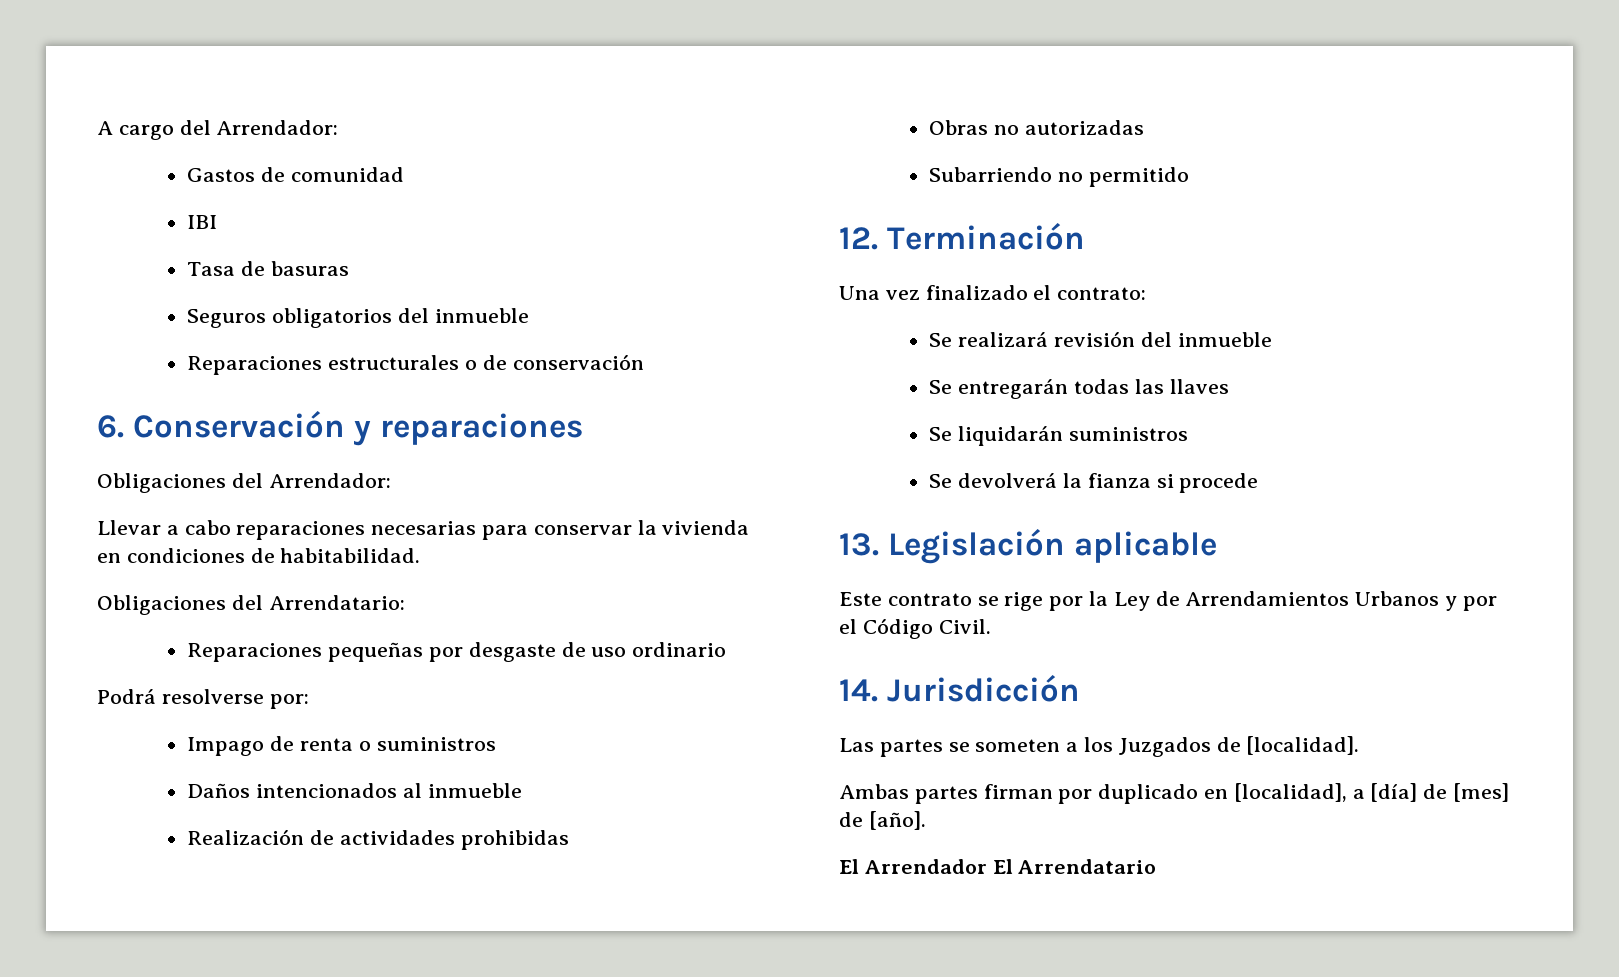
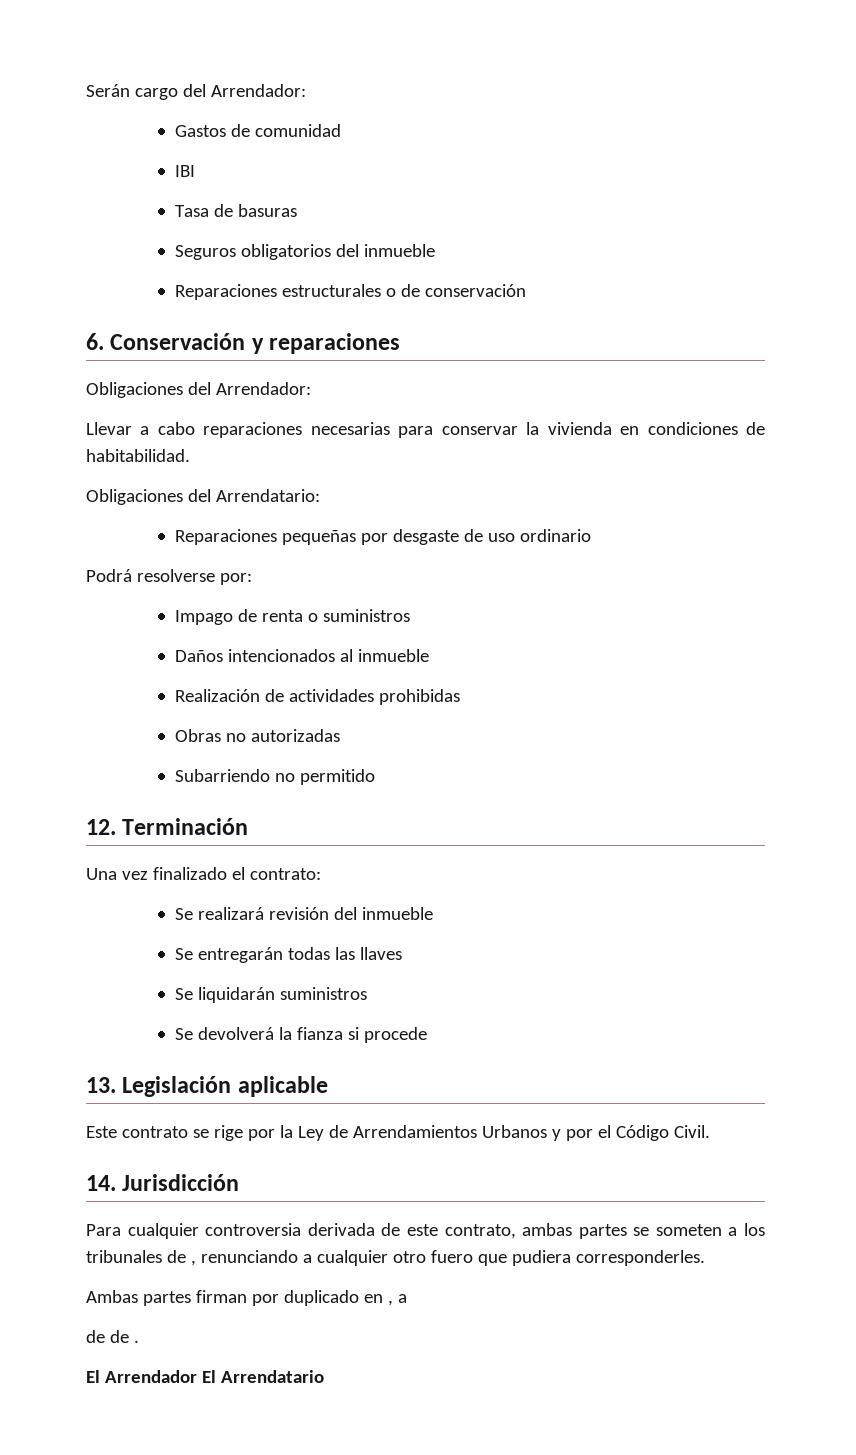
[97,121,113,135] A -> [86,84,130,97] Serán
[839,738,874,752] Las -> [86,1223,573,1239] Para cualquier controversia derivada de este contrato, ambas
[1118,736,1360,757] Juzgados de [localidad]. -> [86,1250,705,1266] tribunales de , renunciando a cualquier otro fuero que pudiera corresponderles.
[1233,783,1510,802] [839,811,926,830] [localidad], a [día] de [mes] de [año]. -> [387,1294,407,1306] [86,1330,139,1343] , a // de de .

